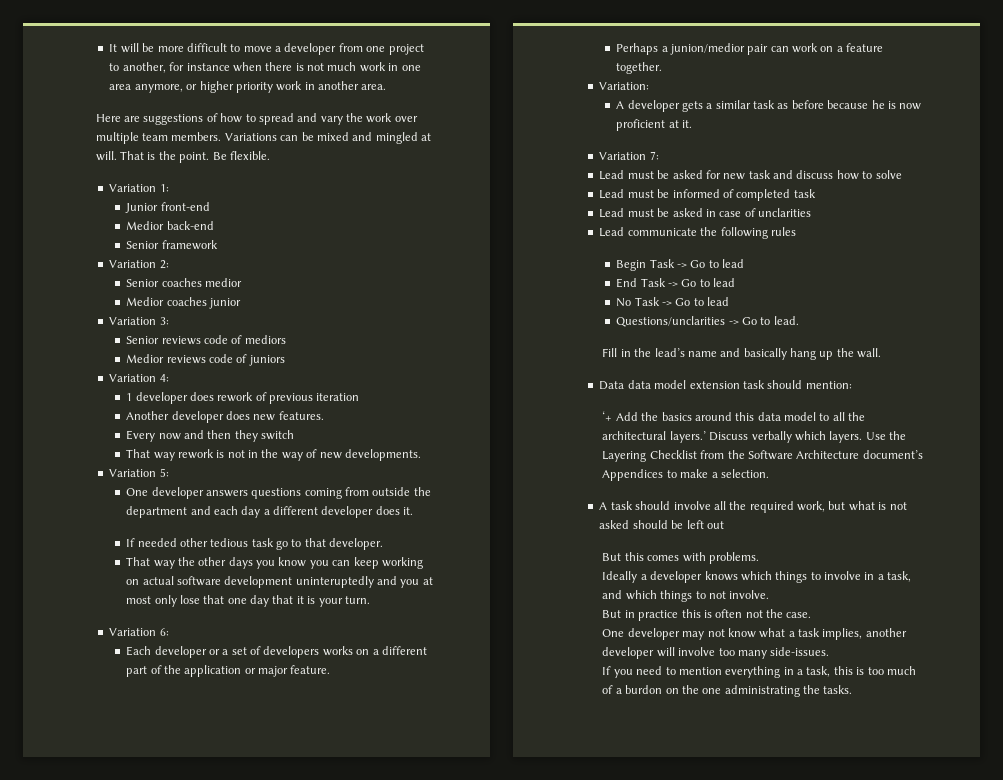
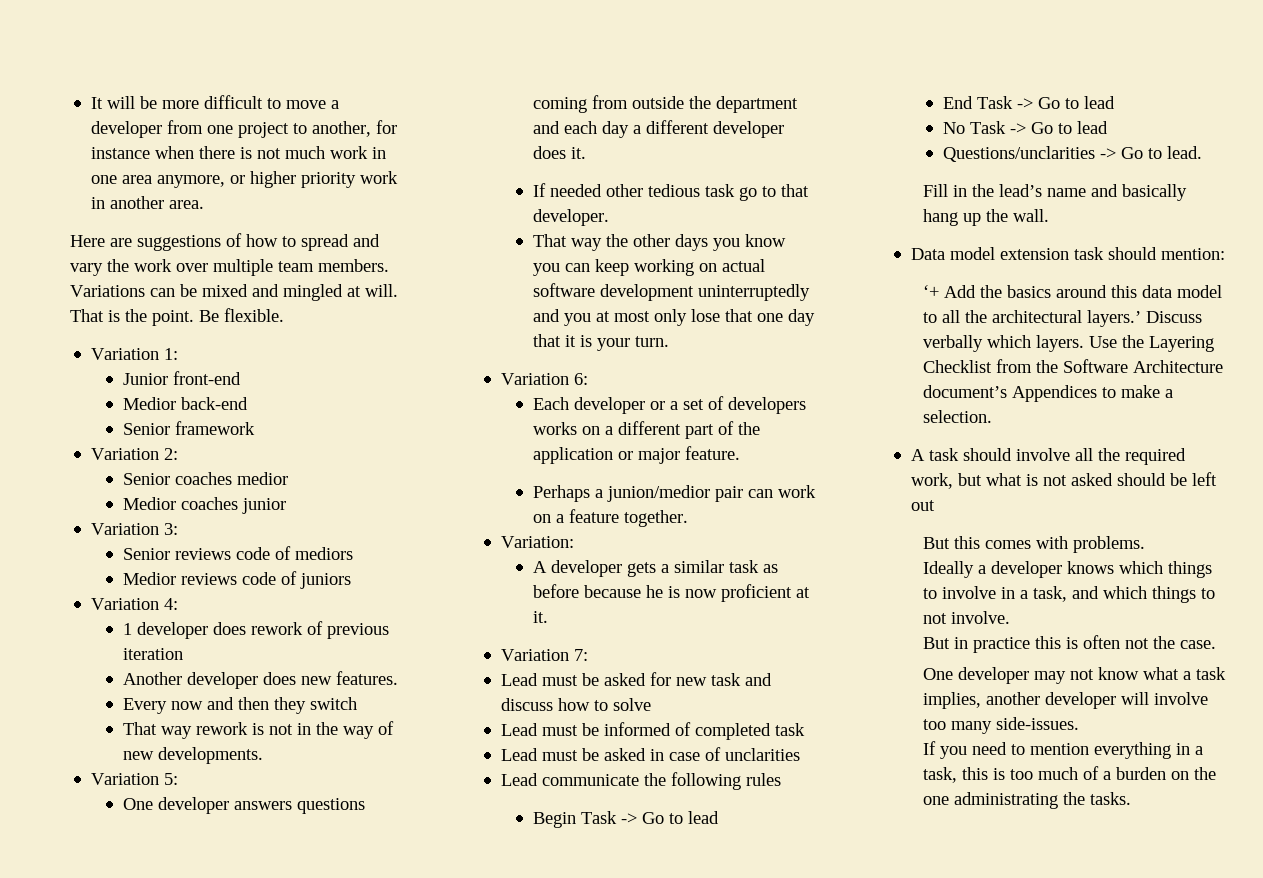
[295,576,374,588] uninteruptedly -> [697,284,810,301] uninterruptedly
[627,380,651,389] data -> (945, 254) none
[625,685,663,694] burdon -> [1115,767,1166,780] burden

